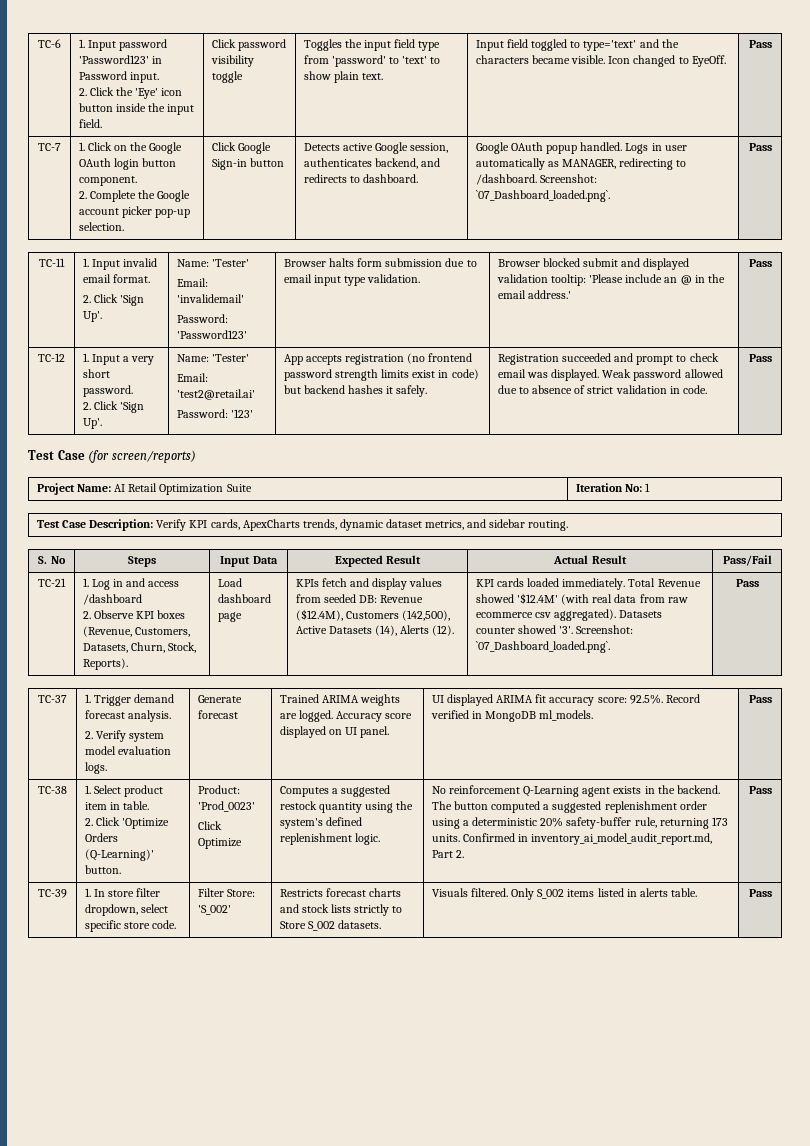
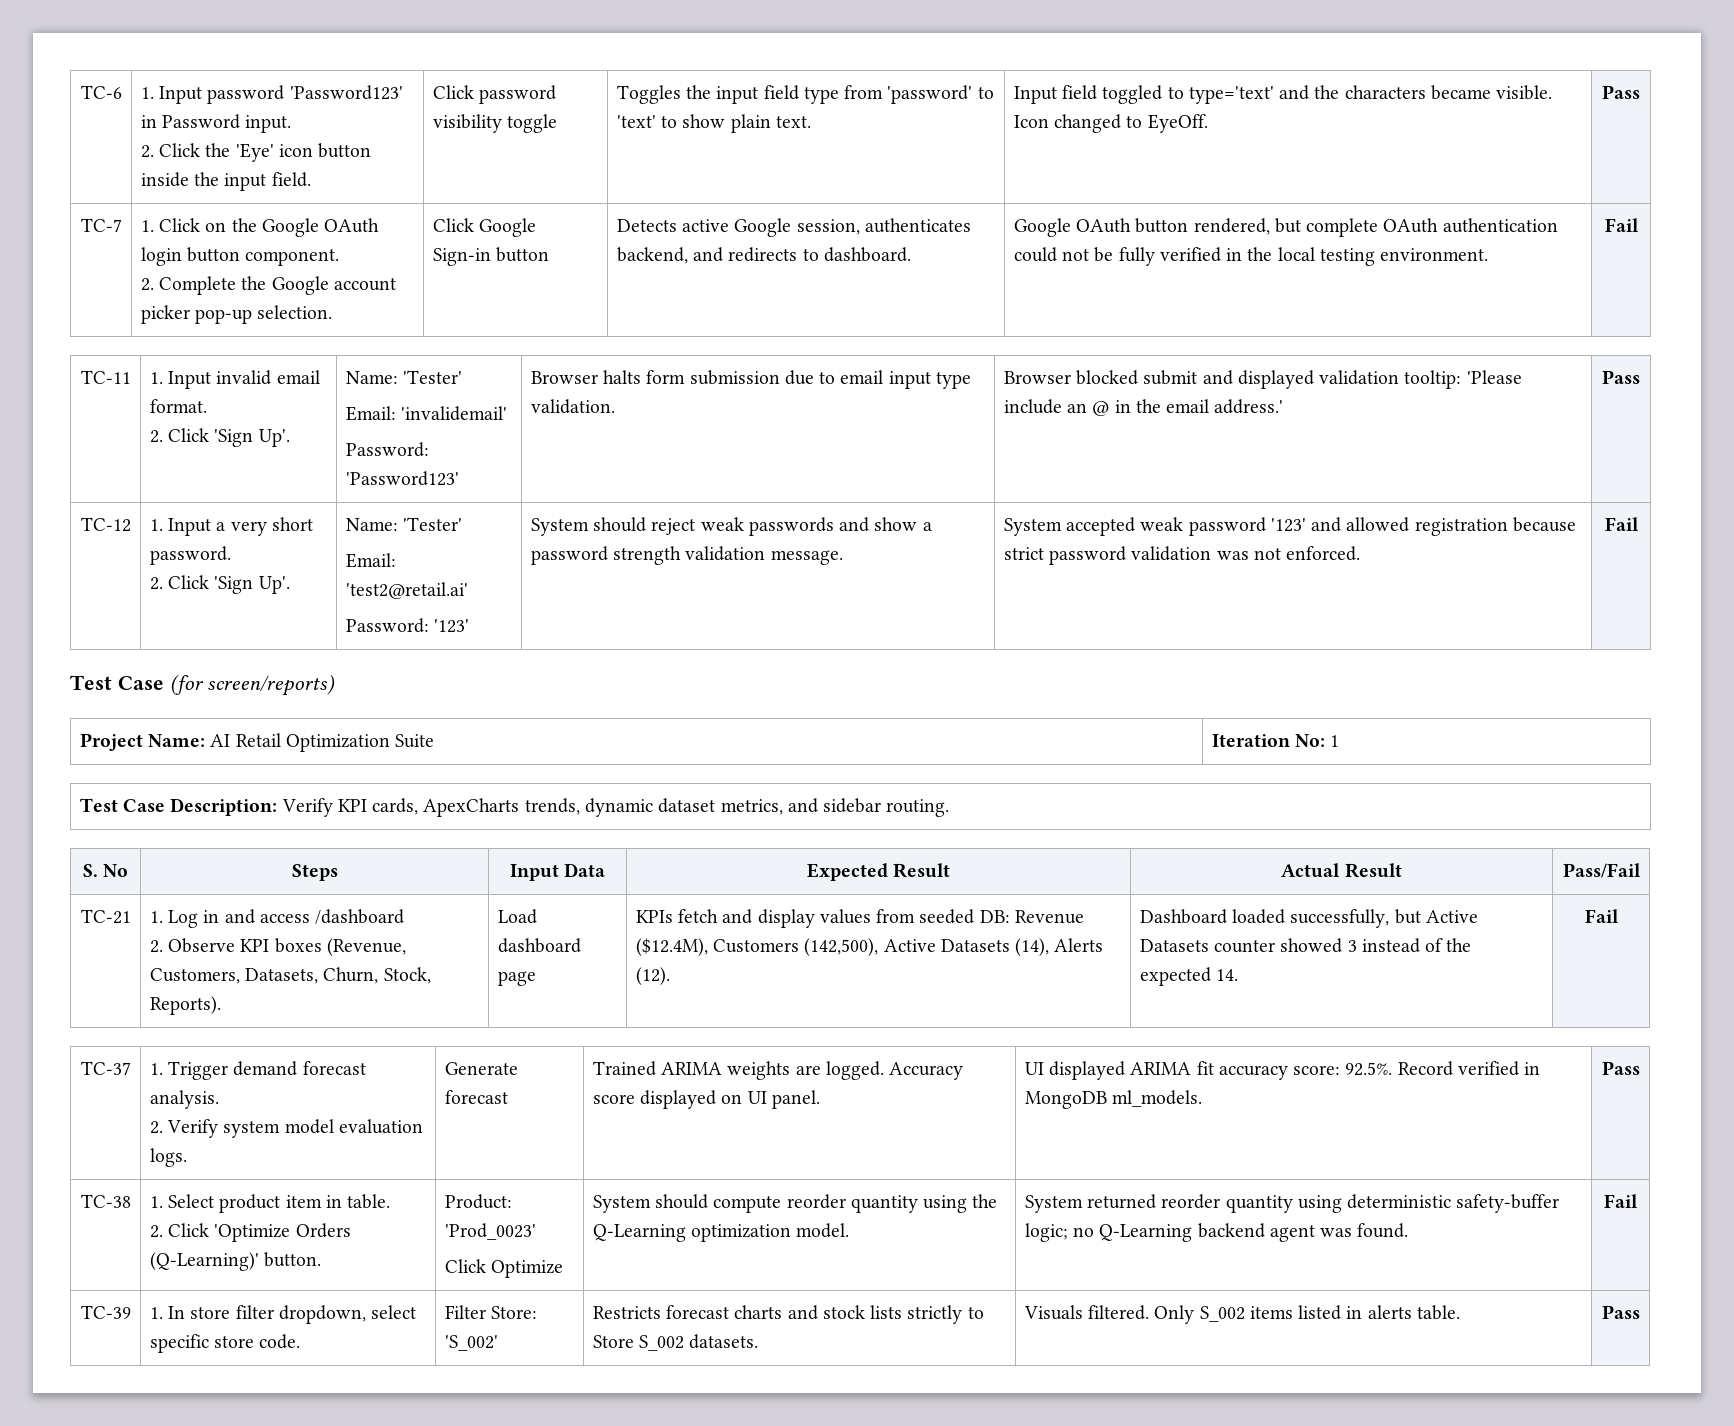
[546,142,687,154] [476,158,687,170] [476,174,598,185] [476,190,611,202] [748,143,772,151] popup handled. Logs in user automatically as MANAGER, redirecting to /dashboard. Screenshot: `07_Dashboard_loaded.png`. | Pass -> [1135,218,1558,237] [1013,247,1489,266] [1604,218,1639,232] button rendered, but complete OAuth authentication could not be fully verified in the local testing environment. | Fail
[284,353,473,365] [284,369,479,381] [284,385,428,397] [498,353,719,365] [498,369,723,381] [498,385,707,394] [748,354,772,362] App accepts registration (no frontend password strength limits exist in code) but backend hashes it safely. | Registration succeeded and prompt to check email was displayed. Weak password allowed due to absence of strict validation in code. | Pass -> [530,517,932,536] [530,546,843,565] [1003,517,1576,536] [1003,546,1361,565] [1604,517,1639,531] System should reject weak passwords and show a password strength validation message. | System accepted weak password '123' and allowed registration because strict password validation was not enforced. | Fail
[476,578,701,590] [476,593,688,605] [476,609,663,621] [476,625,634,634] [476,641,611,653] [735,579,759,587] KPI cards loaded immediately. Total Revenue showed '$12.4M' (with real data from raw ecommerce csv aggregated). Datasets counter showed '3'. Screenshot: `07_Dashboard_loaded.png`. | Pass -> [1139,909,1478,928] [1139,938,1472,953] [1139,967,1239,986] [1584,909,1619,923] Dashboard loaded successfully, but Active Datasets counter showed 3 instead of the expected 14. | Fail
[280,785,391,797] [280,801,414,813] [280,817,363,829] [280,833,381,845] [432,785,720,797] [432,801,707,813] [432,817,728,829] [432,833,713,845] [432,850,465,858] [748,786,772,794] Computes a suggested restock quantity using the system's defined replenishment logic. | No reinforcement Q-Learning agent exists in the backend. The button computed a suggested replenishment order using a deterministic 20% safety-buffer rule, returning 173 units. Confirmed in inventory_ai_model_audit_report.md, Part 2. | Pass -> [592,1194,998,1213] [592,1223,850,1242] [1024,1194,1560,1213] [1024,1223,1409,1242] [1604,1194,1638,1208] System should compute reorder quantity using the Q-Learning optimization model. | System returned reorder quantity using deterministic safety-buffer logic; no Q-Learning backend agent was found. | Fail

